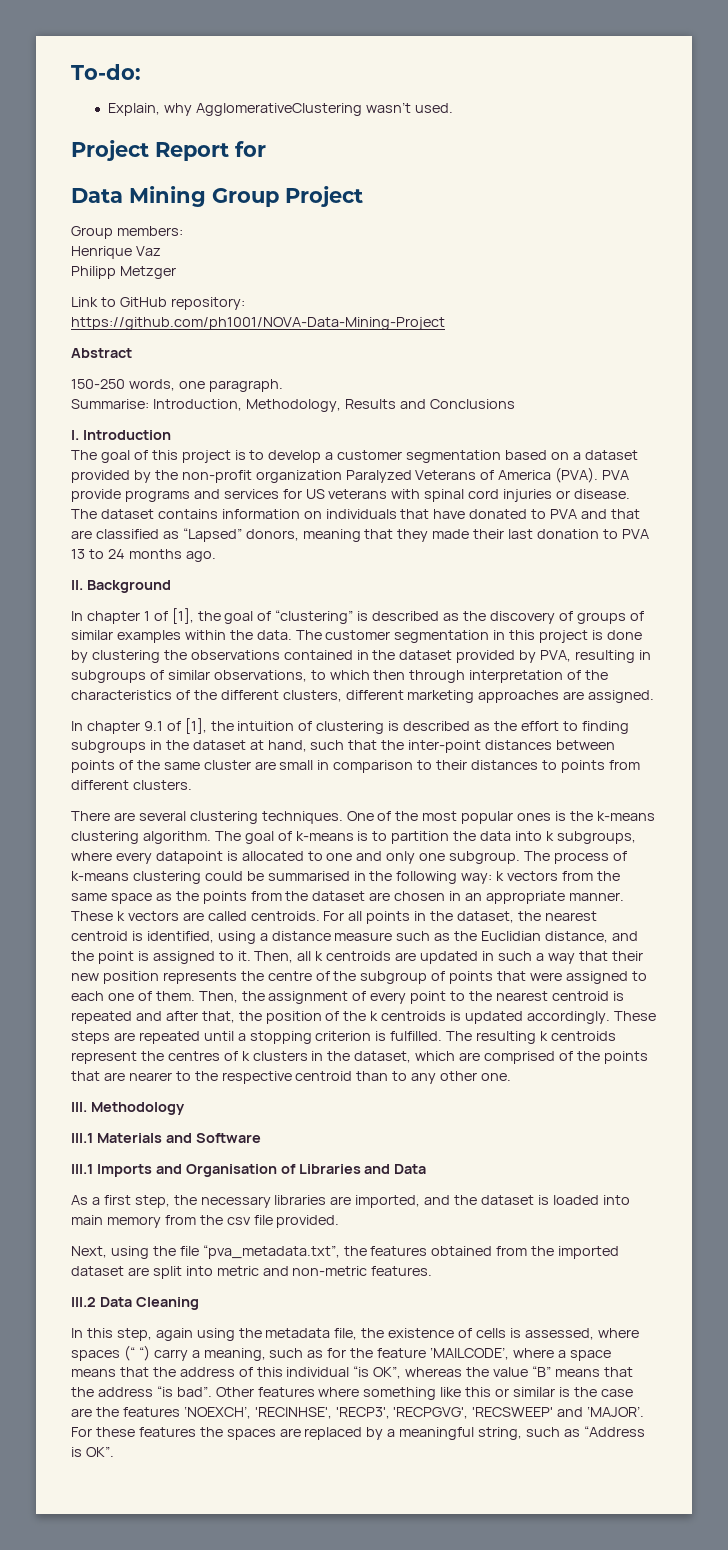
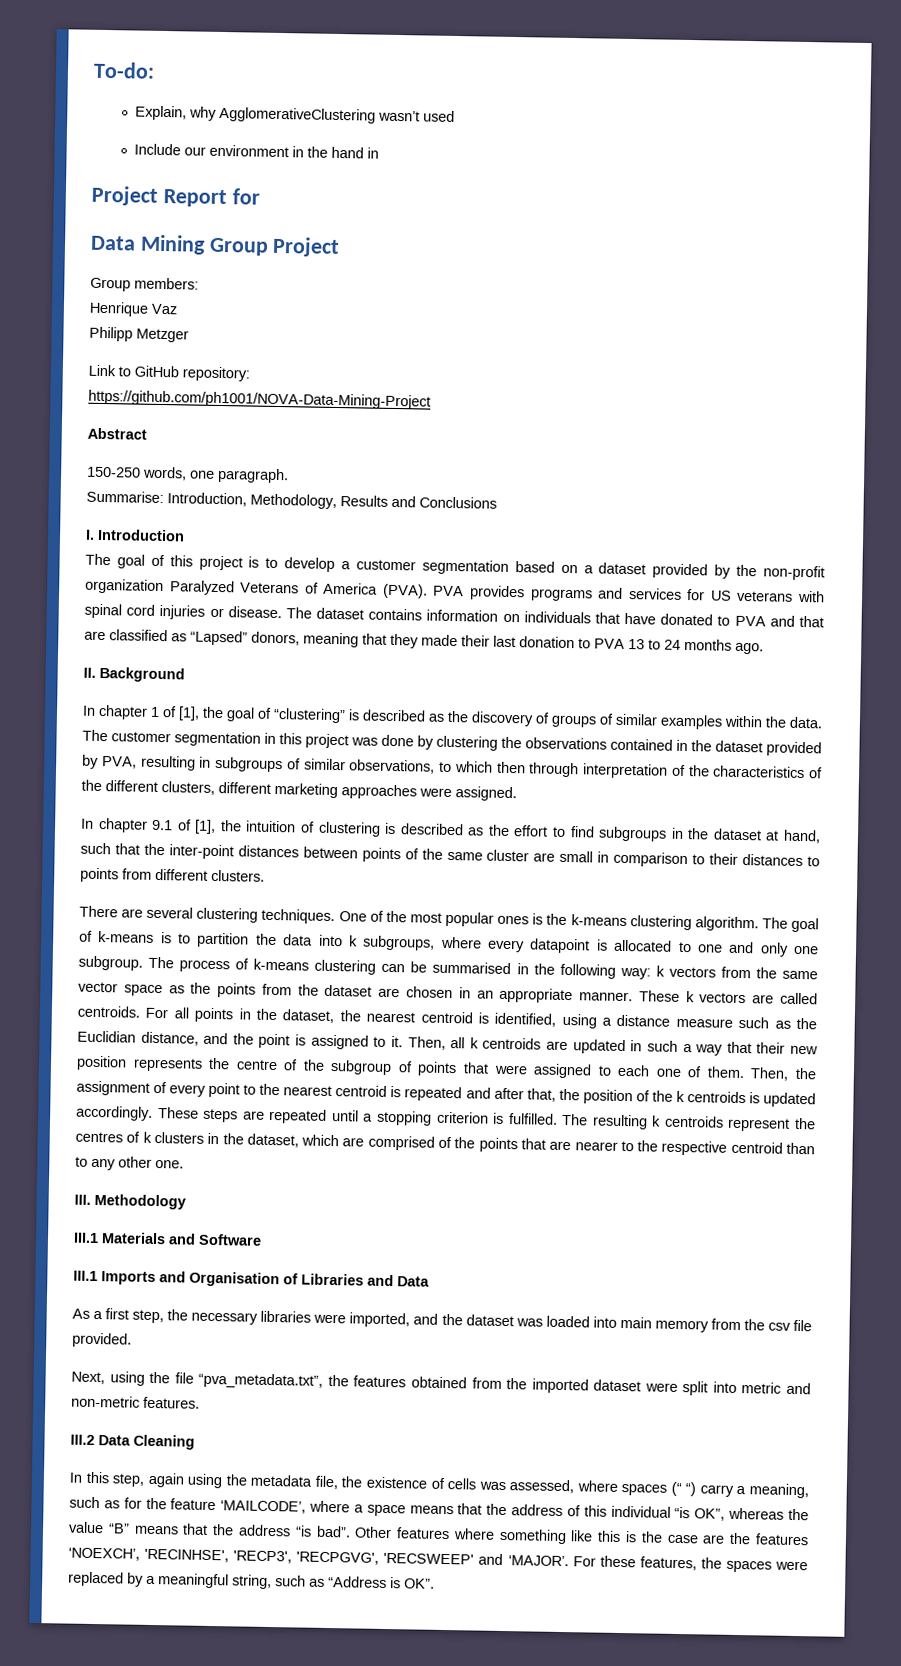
[415,103,454,113] used. -> [422,110,455,122] [133,143,379,159] used // Include our environment in the hand in
[71,489,121,502] provide -> [469,585,525,601] provides
[592,630,604,640] is -> [351,737,378,746] was
[563,691,585,700] are -> [419,787,452,798] were
[581,721,629,734] finding -> [569,826,595,838] find
[204,871,243,881] could -> [381,963,406,973] can
(107, 897) none -> [78,981,118,993] vector
[330,1196,352,1205] are -> [313,1313,347,1324] were
[537,1195,549,1205] is -> [515,1318,543,1327] was
[127,1267,149,1276] are -> [644,1382,678,1392] were
[509,1328,521,1338] is -> [478,1481,506,1491] was
[495,1387,556,1397] or similar -> (622, 1536) none
[138,1427,196,1437] features -> [639,1556,697,1571] features,
[279,1428,301,1437] are -> [775,1560,809,1571] were

